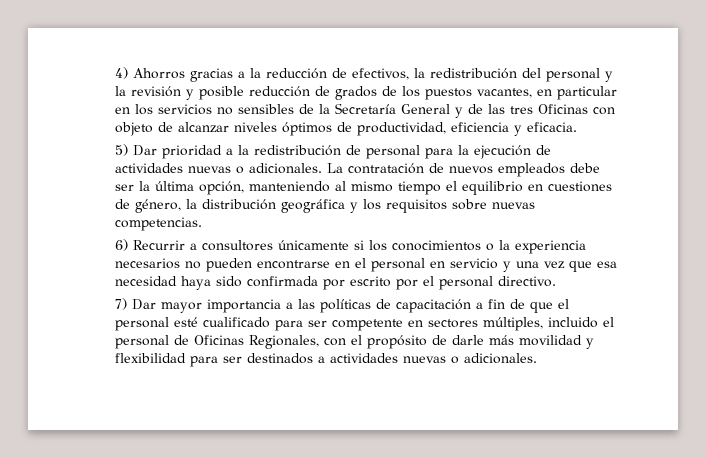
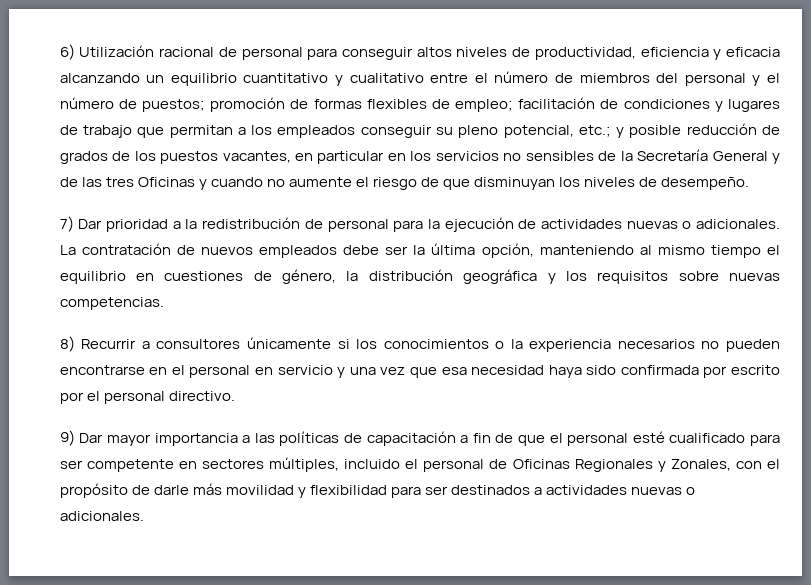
[115,67,614,82] [115,86,182,97] 4) Ahorros gracias a la reducción de efectivos, la redistribución del personal y la revisión -> [59,44,780,60] [59,71,781,86] [59,97,780,112] [59,125,611,138] 6) Utilización racional de personal para conseguir altos niveles de productividad, eficiencia y eficacia alcanzando un equilibrio cuantitativo y cualitativo entre el número de miembros del personal y el número de puestos; promoción de formas flexibles de empleo; facilitación de condiciones y lugares de trabajo que permitan a los empleados conseguir su pleno potencial, etc.;
[593,107,616,115] [115,122,578,136] [115,144,129,156] con objeto de alcanzar niveles óptimos de productividad, eficiencia y eficacia. // 5) -> [198,177,750,190] [59,216,74,232] y cuando no aumente el riesgo de que disminuyan los niveles de desempeño. // 7)
[115,239,129,251] 6) -> [59,336,75,352] 8)
[115,298,128,310] 7) -> [59,430,75,446] 9)
[249,335,320,349] Regionales, -> [574,459,731,472] Regionales y Zonales,

